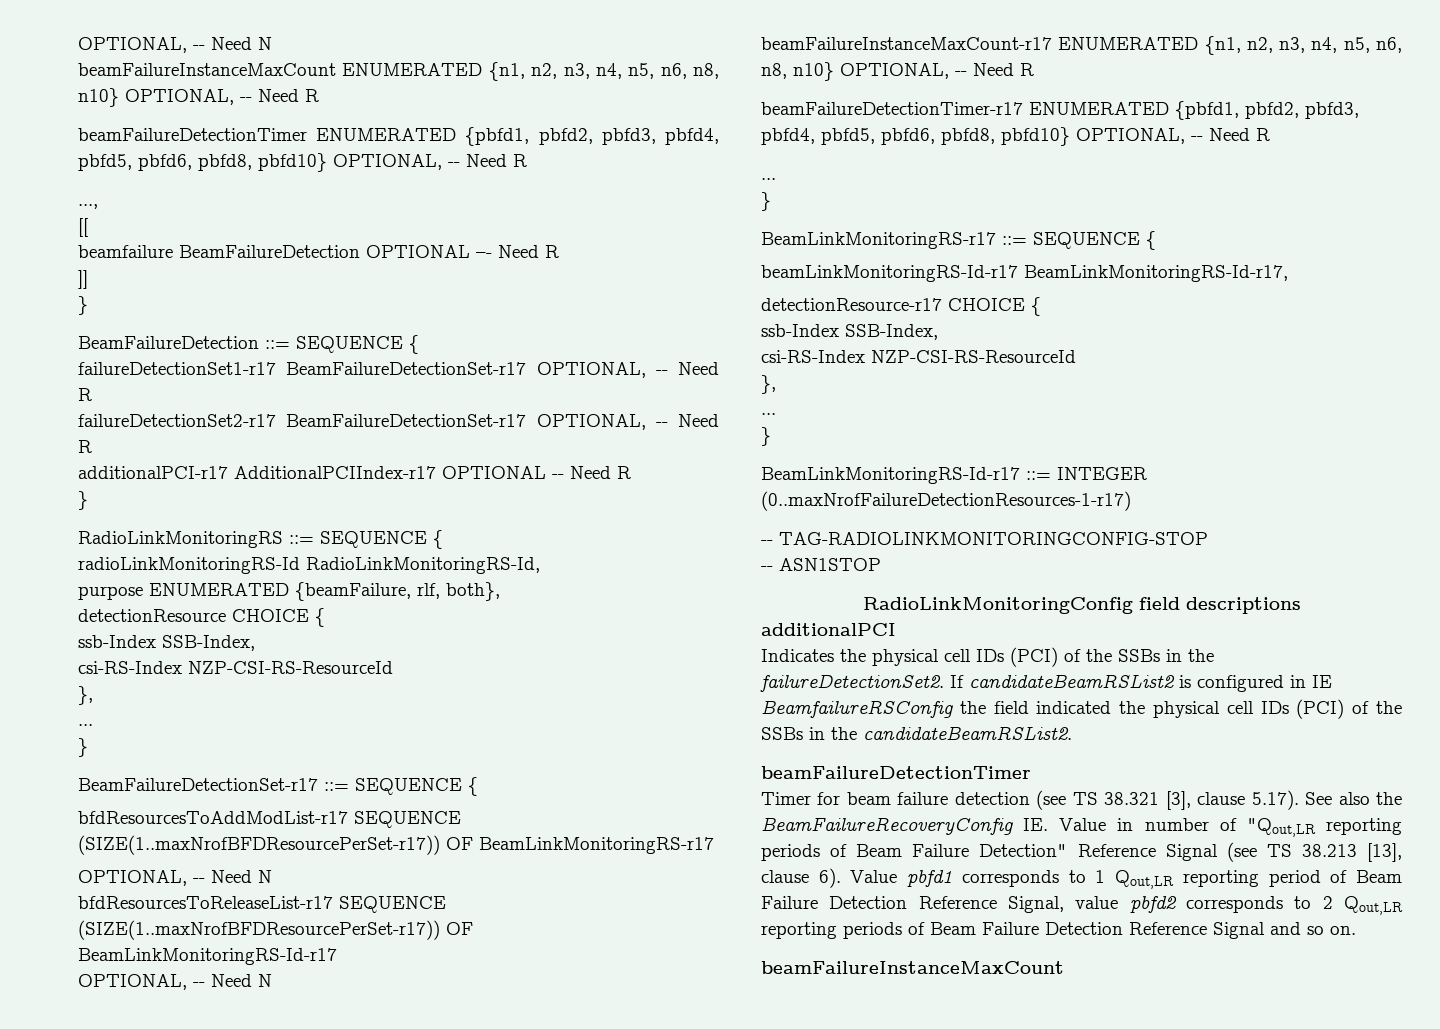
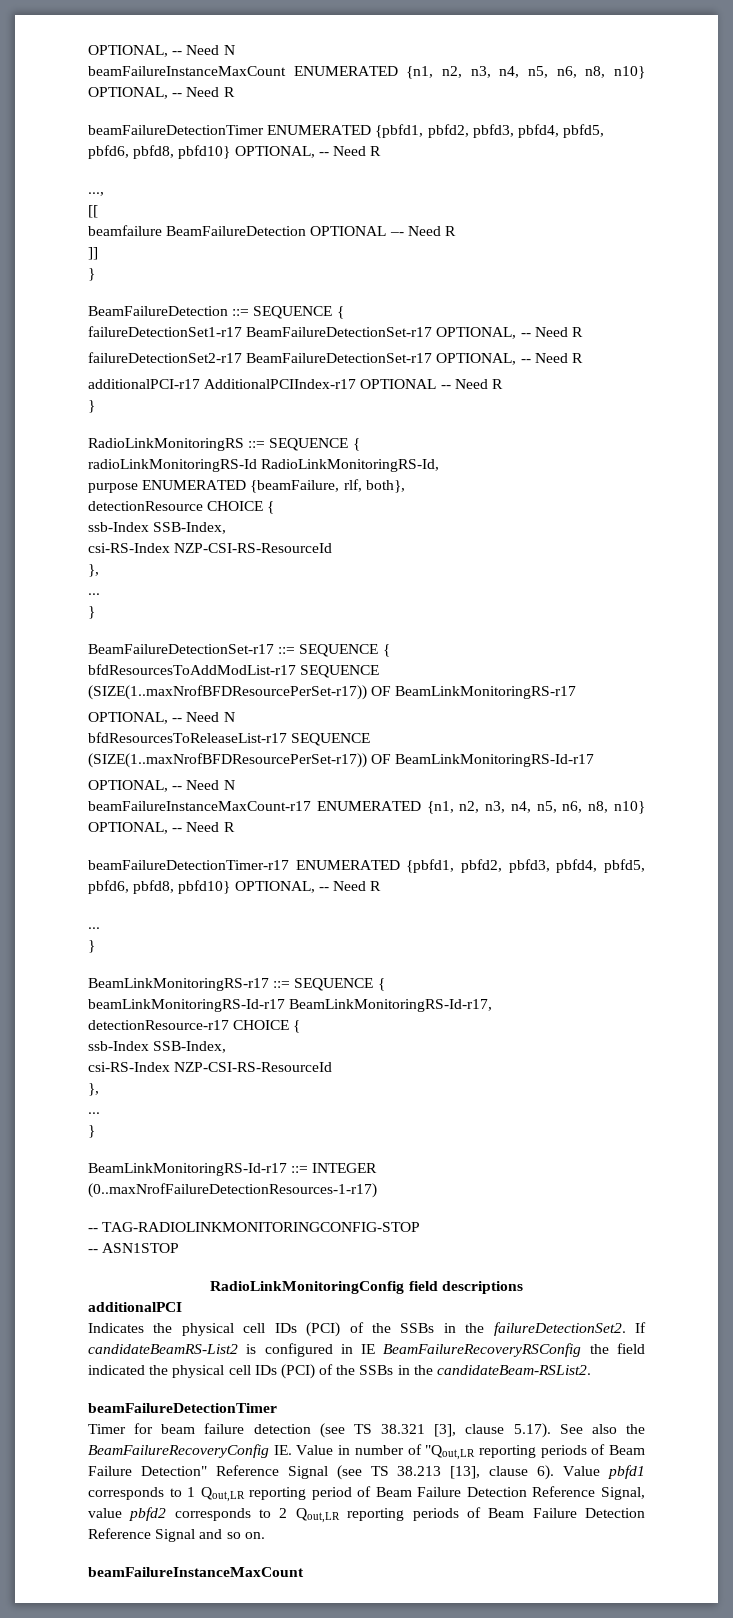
[969,674,1175,688] candidateBeamRSList2 -> [88,1344,238,1354] candidateBeamRS-List2
[761,700,953,718] BeamfailureRSConfig -> [383,1343,582,1357] BeamFailureRecoveryRSConfig
[863,726,1072,740] candidateBeamRSList2. -> [437,1365,592,1375] candidateBeam-RSList2.

